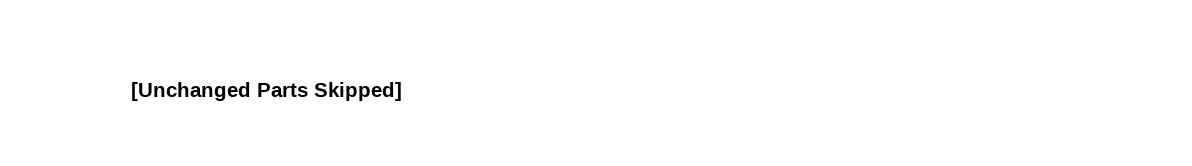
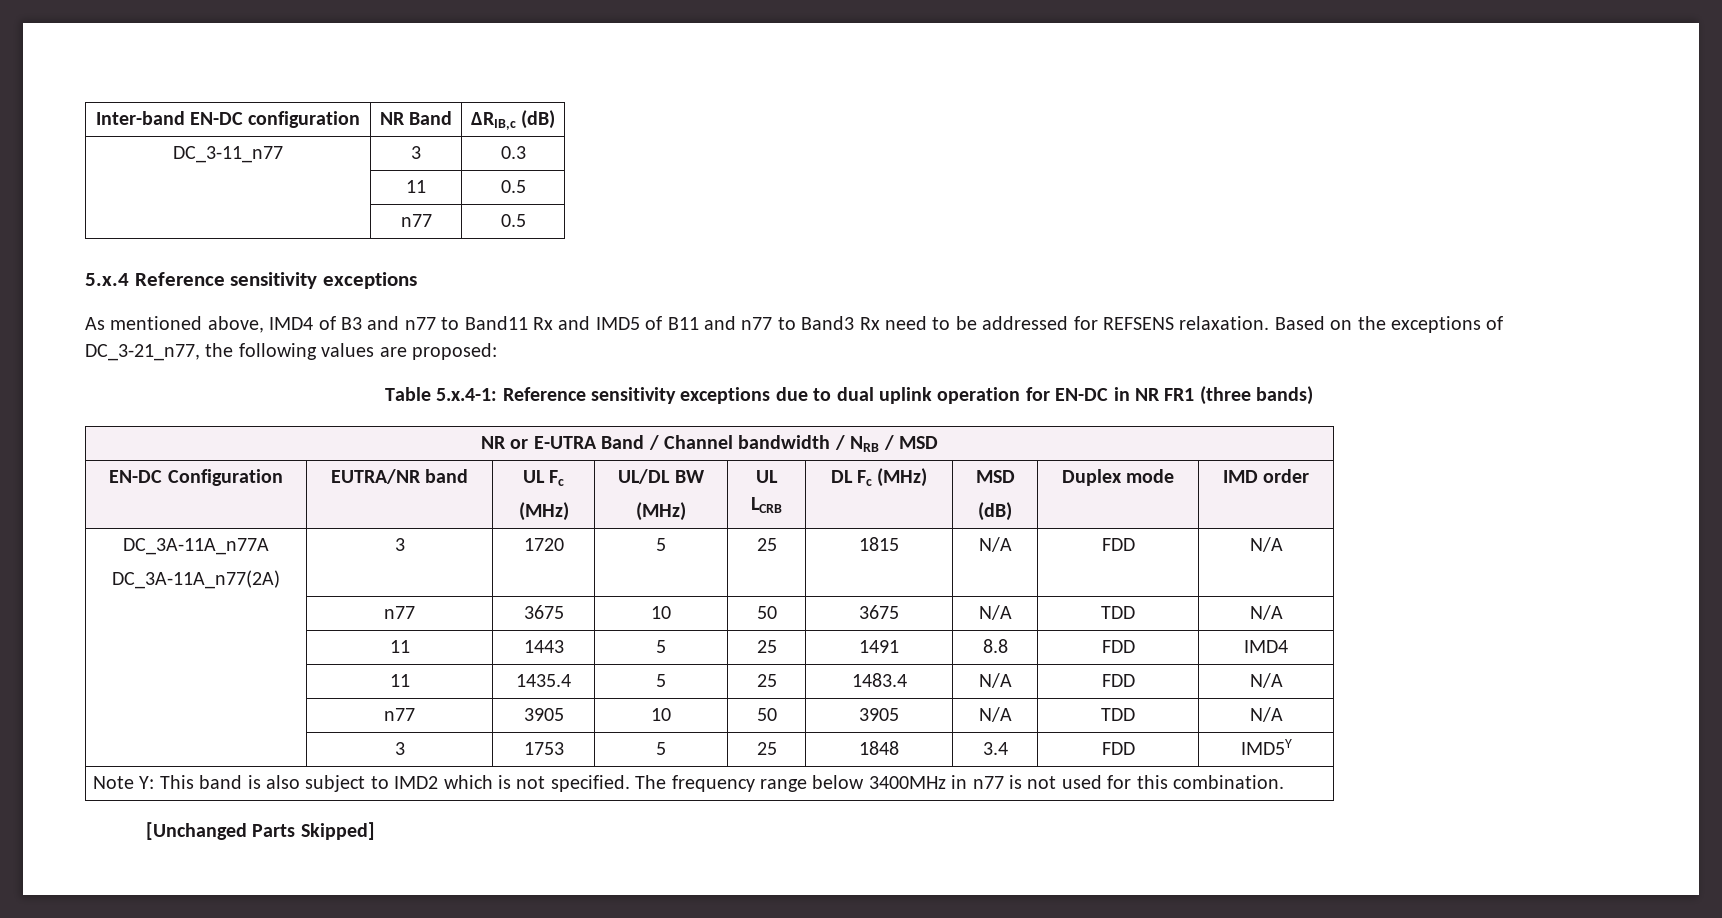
(130, 91) none -> [95,111,361,128] [379,111,453,125] [470,110,556,130] [173,146,283,163] [411,146,421,159] [500,146,526,159] [406,180,426,193] [500,180,526,193] [400,214,432,227] [500,214,526,227] [85,272,418,289] [85,316,1504,333] [85,343,497,361] [384,386,1314,405] [481,435,938,452] [109,469,283,486] [330,469,469,484] [522,470,565,486] [518,502,569,521] [618,469,705,484] [636,502,686,521] [756,470,778,483] [751,497,782,513] [830,468,928,487] [975,470,1015,483] [978,502,1012,521] [1061,469,1175,486] [1222,469,1310,483] [123,538,269,555] [112,570,280,589] [394,538,405,551] [523,538,564,551] [656,538,666,551] [756,538,777,551] [859,537,899,551] [978,537,1012,552] [1101,538,1135,551] [1249,537,1283,552] [384,606,415,619] [523,605,564,619] [651,606,671,619] [756,606,777,619] [859,605,899,619] [978,605,1012,620] [1101,606,1135,619] [1249,605,1283,620] [389,640,410,653] [523,640,564,653] [656,640,666,653] [756,640,777,653] [859,640,899,653] [982,639,1008,653] [1101,640,1135,653] [1244,640,1288,653] [389,674,410,687] [516,674,571,687] [656,674,666,687] [756,674,777,687] [851,673,907,687] [978,673,1012,688] [1101,674,1135,687] [1249,673,1283,688] [384,708,415,721] [523,708,564,721] [651,708,671,721] [756,708,777,721] [859,708,899,721] [978,707,1012,722] [1101,708,1135,721] [1249,707,1283,722] [394,742,405,755] [523,742,564,755] [656,742,666,755] [756,742,777,755] [859,741,899,755] [982,742,1008,755] [1101,742,1135,755] [1240,739,1292,755] [93,775,1285,792] Inter-band EN-DC configuration | NR Band | ΔRIB,c (dB) // DC_3-11_n77 | 3 | 0.3 // | 11 | 0.5 // | n77 | 0.5 // 5.x.4 Reference sensitivity exceptions // As mentioned above, IMD4 of B3 and n77 to Band11 Rx and IMD5 of B11 and n77 to Band3 Rx need to be addressed for REFSENS relaxation. Based on the exceptions of DC_3-21_n77, the following values are proposed: // Table 5.x.4-1: Reference sensitivity exceptions due to dual uplink operation for EN-DC in NR FR1 (three bands) // NR or E-UTRA Band / Channel bandwidth / NRB / MSD // EN-DC Configuration | EUTRA/NR band | UL Fc // (MHz) | UL/DL BW // (MHz) | UL // LCRB | DL Fc (MHz) | MSD // (dB) | Duplex mode | IMD order // DC_3A-11A_n77A // DC_3A-11A_n77(2A) | 3 | 1720 | 5 | 25 | 1815 | N/A | FDD | N/A // | n77 | 3675 | 10 | 50 | 3675 | N/A | TDD | N/A // | 11 | 1443 | 5 | 25 | 1491 | 8.8 | FDD | IMD4 // | 11 | 1435.4 | 5 | 25 | 1483.4 | N/A | FDD | N/A // | n77 | 3905 | 10 | 50 | 3905 | N/A | TDD | N/A // | 3 | 1753 | 5 | 25 | 1848 | 3.4 | FDD | IMD5Y // Note Y: This band is also subject to IMD2 which is not specified. The frequency range below 3400MHz in n77 is not used for this combination. //

